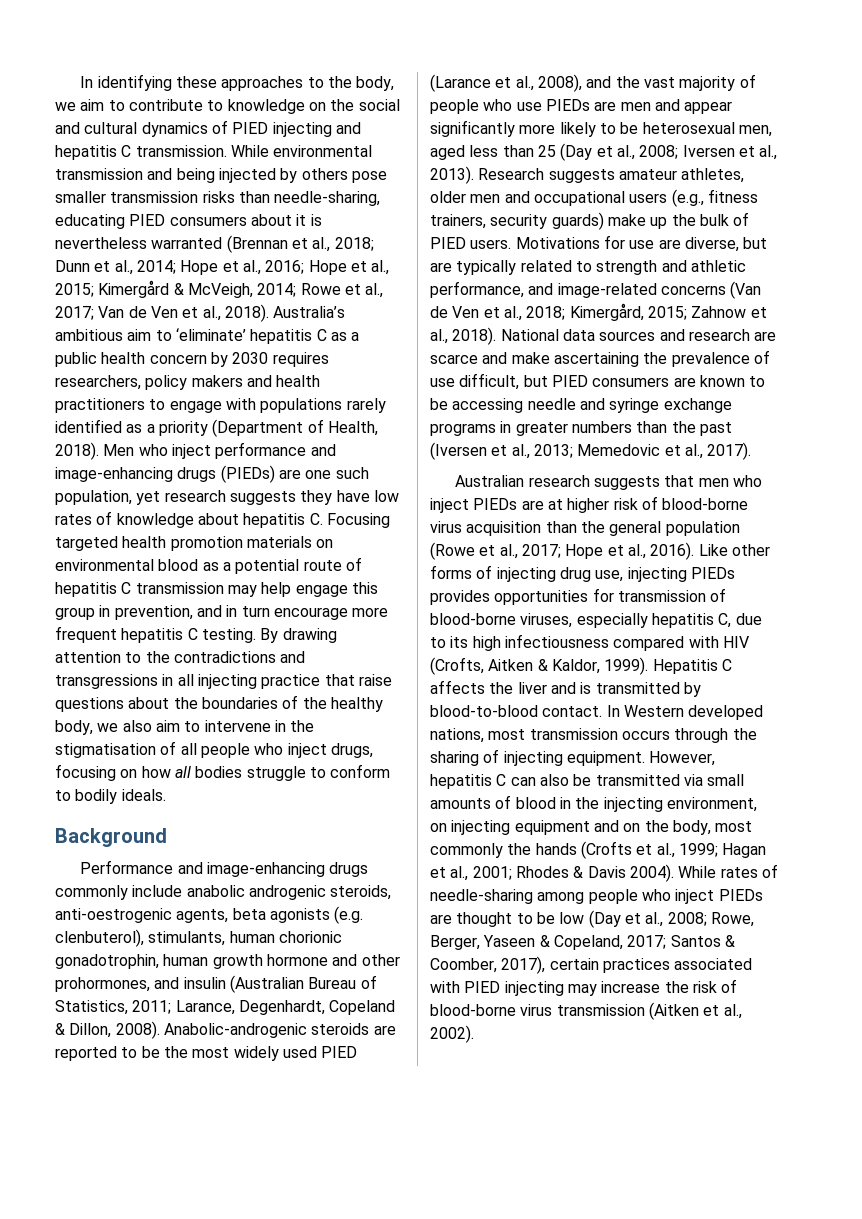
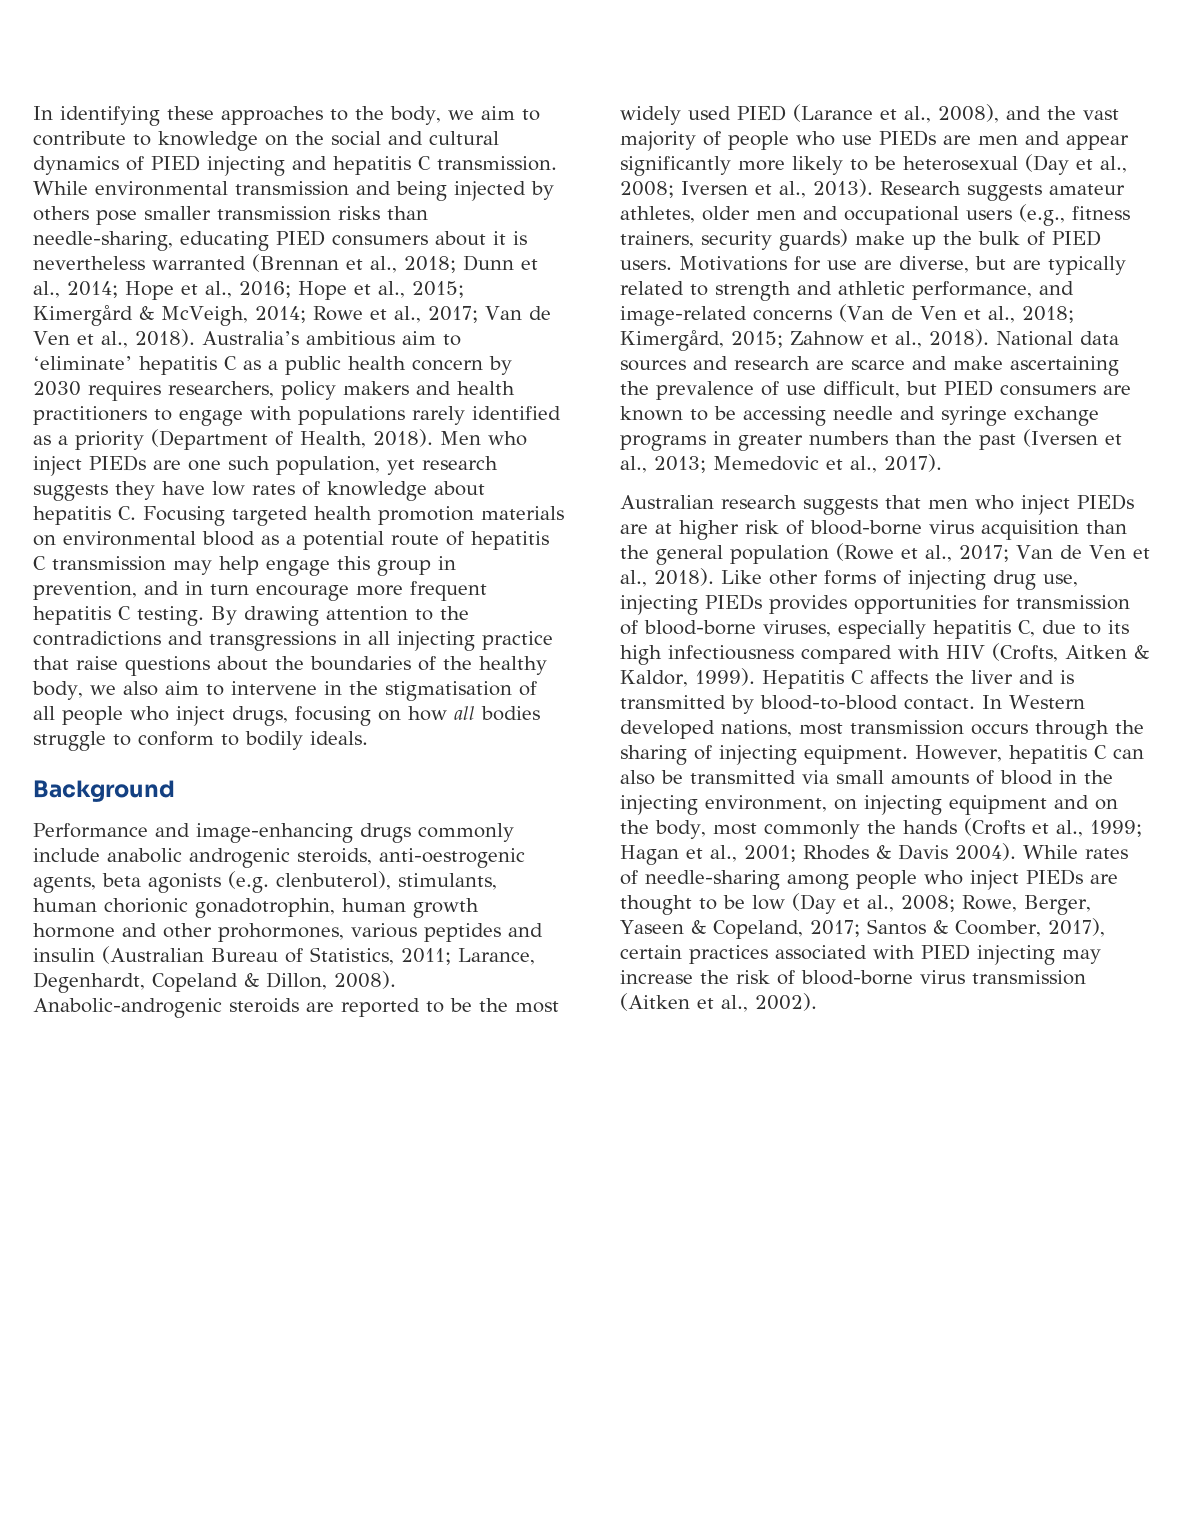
[215,442,336,459] [55,465,275,483] performance and image-enhancing drugs (PIEDs) -> [89,455,146,471] PIEDs
(150, 984) none -> [351,923,501,942] various peptides
[738,125,772,137] [430,145,556,160] men, aged less than 25 -> (1018, 163) none
[565,542,695,560] Hope et al., 2016). -> [1016,545,1150,559] [620,568,714,587] Van de Ven et al., 2018).

